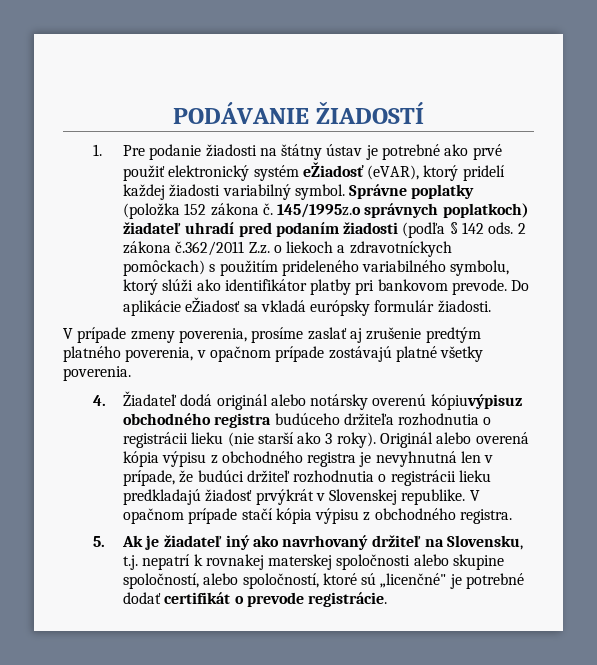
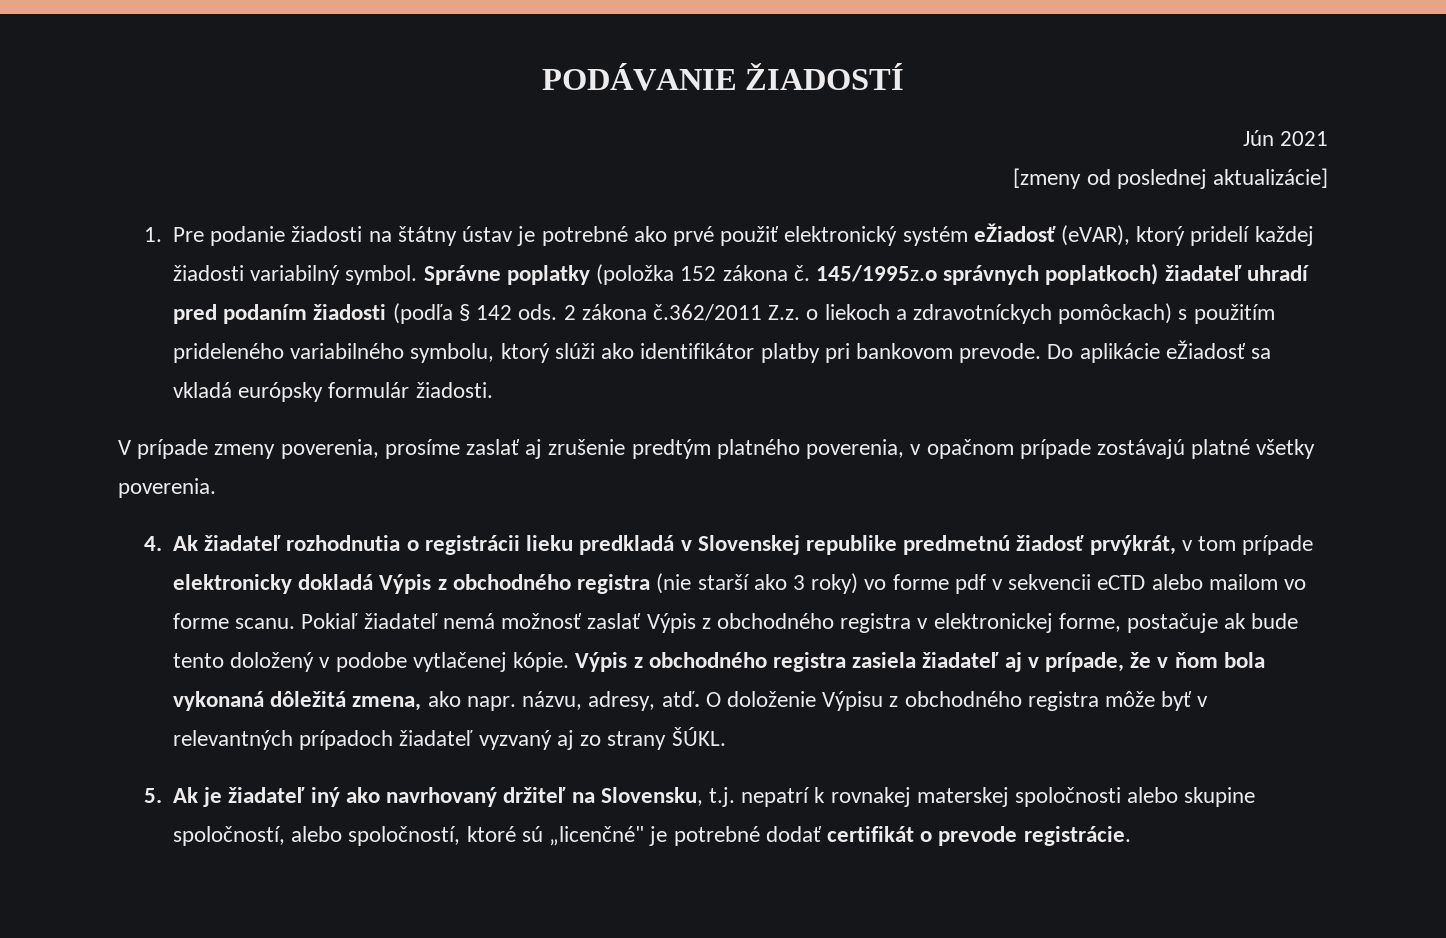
(424, 112) none -> [1242,130,1328,146] [1013,168,1328,189] // Jún 2021 // [zmeny od poslednej aktualizácie]
[122,391,522,410] [122,413,492,428] [122,432,529,448] [122,451,494,467] [122,470,492,486] [122,489,480,505] [122,508,513,524] Žiadateľ dodá originál alebo notársky overenú kópiuvýpisuz obchodného registra budúceho držiteľa rozhodnutia o registrácii lieku (nie starší ako 3 roky). Originál alebo overená kópia výpisu z obchodného registra je nevyhnutná len v prípade, že budúci držiteľ rozhodnutia o registrácii lieku predkladajú žiadosť prvýkrát v Slovenskej republike. V opačnom prípade stačí kópia výpisu z obchodného registra. -> [173,535,1314,555] [173,573,1307,594] [173,613,1299,633] [173,652,1265,672] [173,691,1209,711] [173,727,726,750] Ak žiadateľ rozhodnutia o registrácii lieku predkladá v Slovenskej republike predmetnú žiadosť prvýkrát, v tom prípade elektronicky dokladá Výpis z obchodného registra (nie starší ako 3 roky) vo forme pdf v sekvencii eCTD alebo mailom vo forme scanu. Pokiaľ žiadateľ nemá možnosť zaslať Výpis z obchodného registra v elektronickej forme, postačuje ak bude tento doložený v podobe vytlačenej kópie. Výpis z obchodného registra zasiela žiadateľ aj v prípade, že v ňom bola vykonaná dôležitá zmena, ako napr. názvu, adresy, atď. O doloženie Výpisu z obchodného registra môže byť v relevantných prípadoch žiadateľ vyzvaný aj zo strany ŠÚKL.

